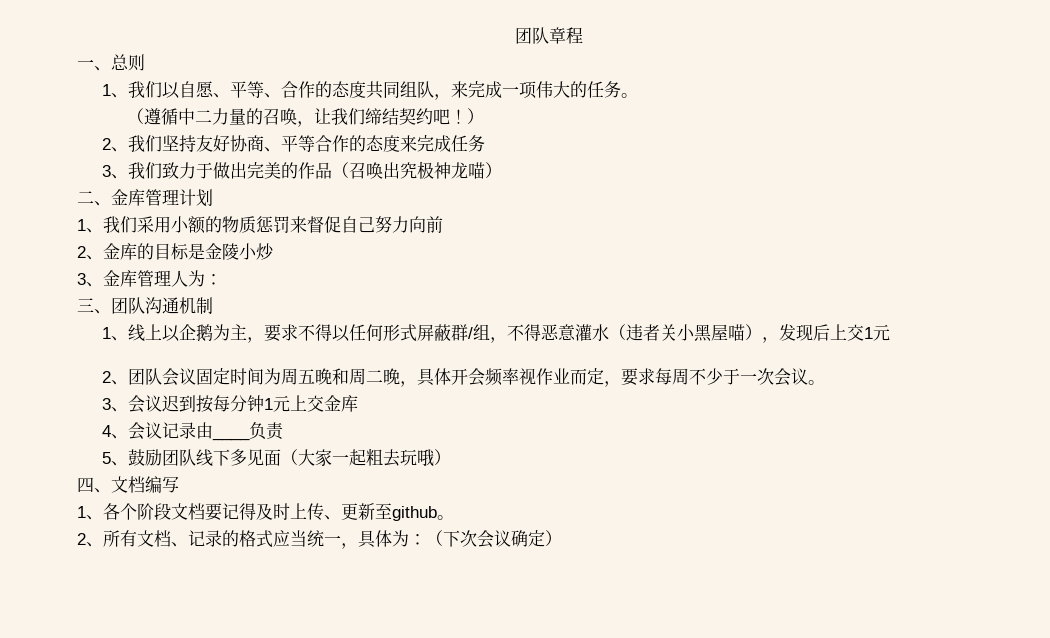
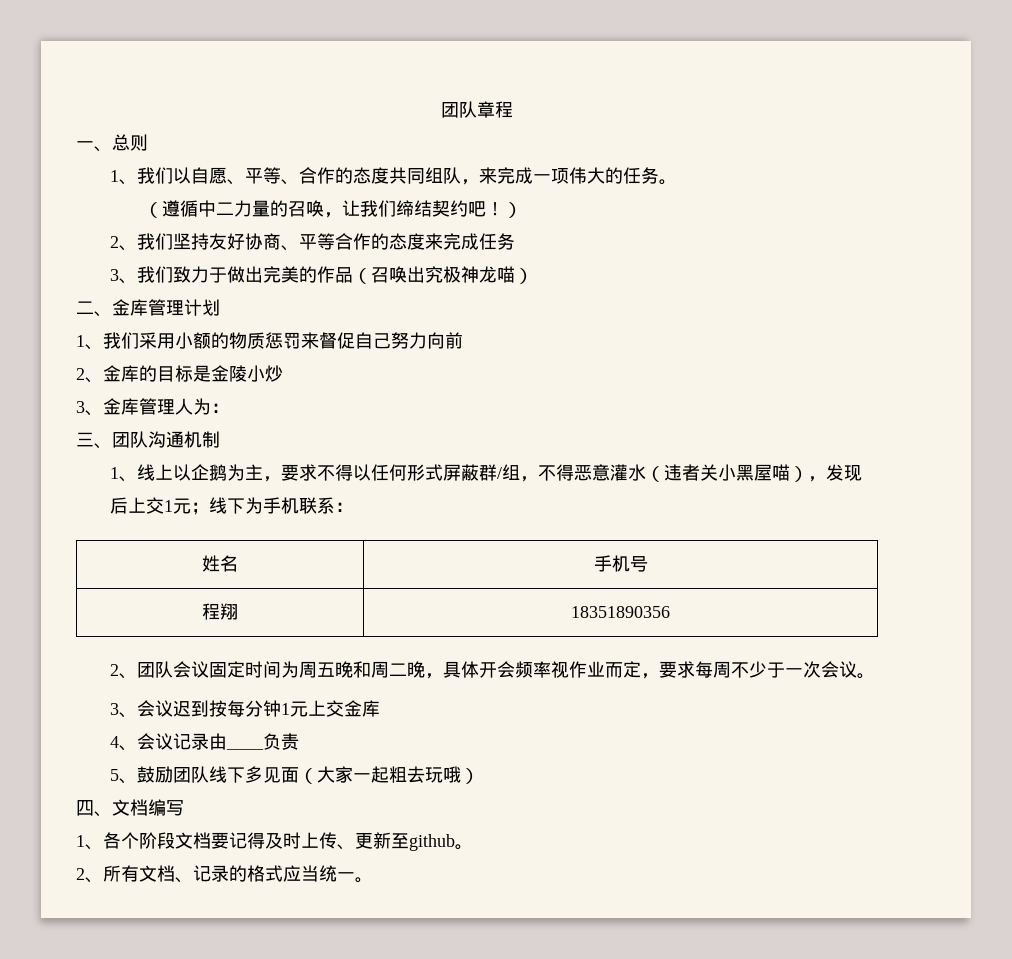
(891, 332) none -> [191,497,354,515] [202,555,238,572] [593,555,648,572] [202,603,238,620] [571,606,670,618] ；线下为手机联系： // 姓名 | 手机号 // 程翔 | 18351890356
[341,530,562,549] ，具体为：（下次会议确定） -> [355,877,373,883] 。

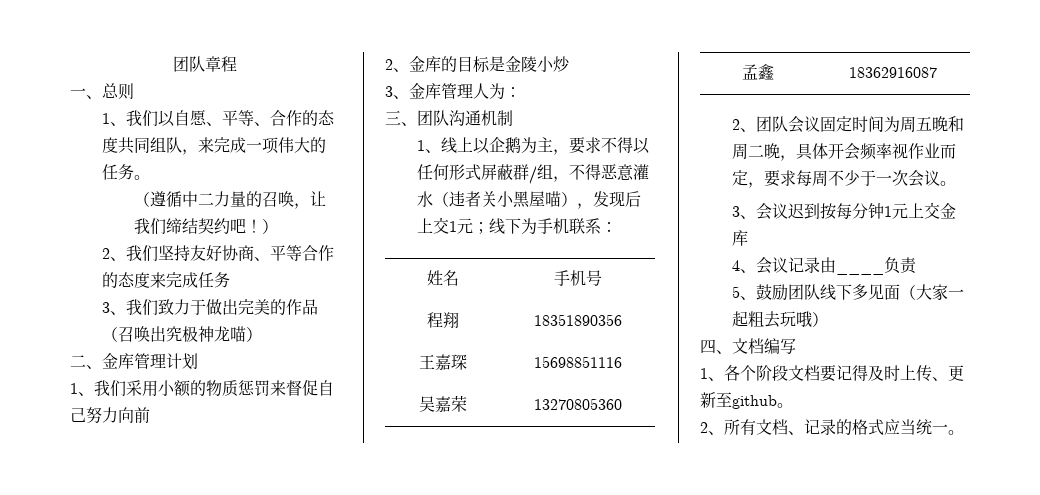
(670, 612) none -> [419,354,467,371] [533,356,622,368] [419,395,467,413] [533,398,622,410] [742,64,774,80] [848,67,937,78] // 王嘉琛 | 15698851116 // 吴嘉荣 | 13270805360 // 孟鑫 | 18362916087

